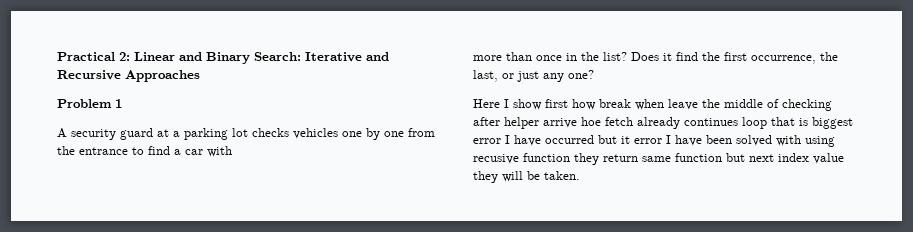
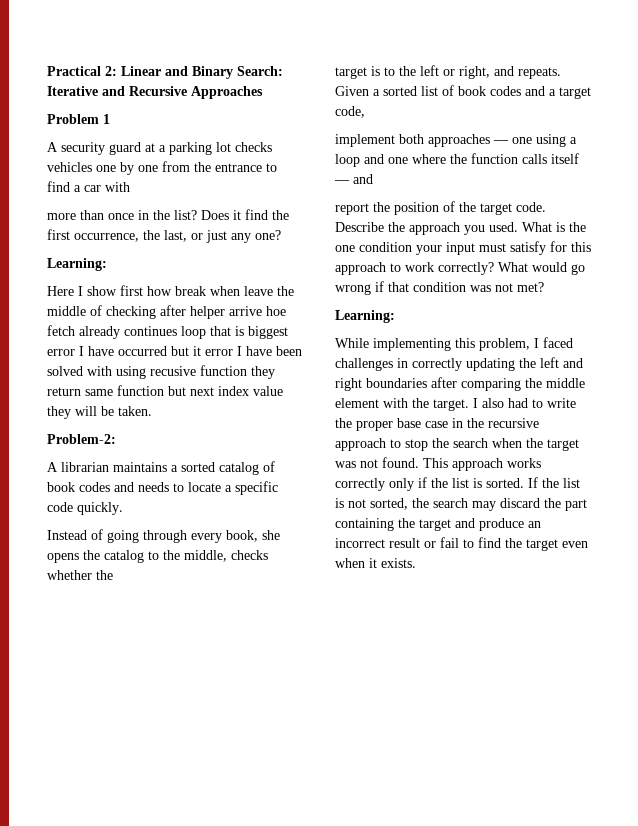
(594, 74) none -> [47,258,107,271] // Learning:
(580, 175) none -> [47,434,116,444] [47,461,275,475] [47,481,278,495] [47,502,123,515] [47,529,280,543] [47,550,268,563] [47,570,113,580] [335,65,561,79] [335,85,591,99] [335,106,365,118] [335,134,577,147] [335,153,579,167] [334,174,373,184] [335,201,546,215] [335,222,586,235] [335,241,591,255] [335,262,585,275] [335,281,544,295] [335,310,395,323] [335,337,573,351] [335,357,583,371] [335,377,585,391] [335,398,576,411] [335,418,539,431] [335,438,579,451] [335,457,541,471] [335,477,580,491] [335,498,587,511] [335,518,541,531] [335,537,588,551] [335,558,416,568] // Problem-2: // A librarian maintains a sorted catalog of book codes and needs to locate a specific code quickly. // Instead of going through every book, she opens the catalog to the middle, checks whether the // target is to the left or right, and repeats. Given a sorted list of book codes and a target code, // implement both approaches — one using a loop and one where the function calls itself — and // report the position of the target code. Describe the approach you used. What is the one condition your input must satisfy for this approach to work correctly? What would go wrong if that condition was not met? // Learning: // While implementing this problem, I faced challenges in correctly updating the left and right boundaries after comparing the middle element with the target. I also had to write the proper base case in the recursive approach to stop the search when the target was not found. This approach works correctly only if the list is sorted. If the list is not sorted, the search may discard the part containing the target and produce an incorrect result or fail to find the target even when it exists.

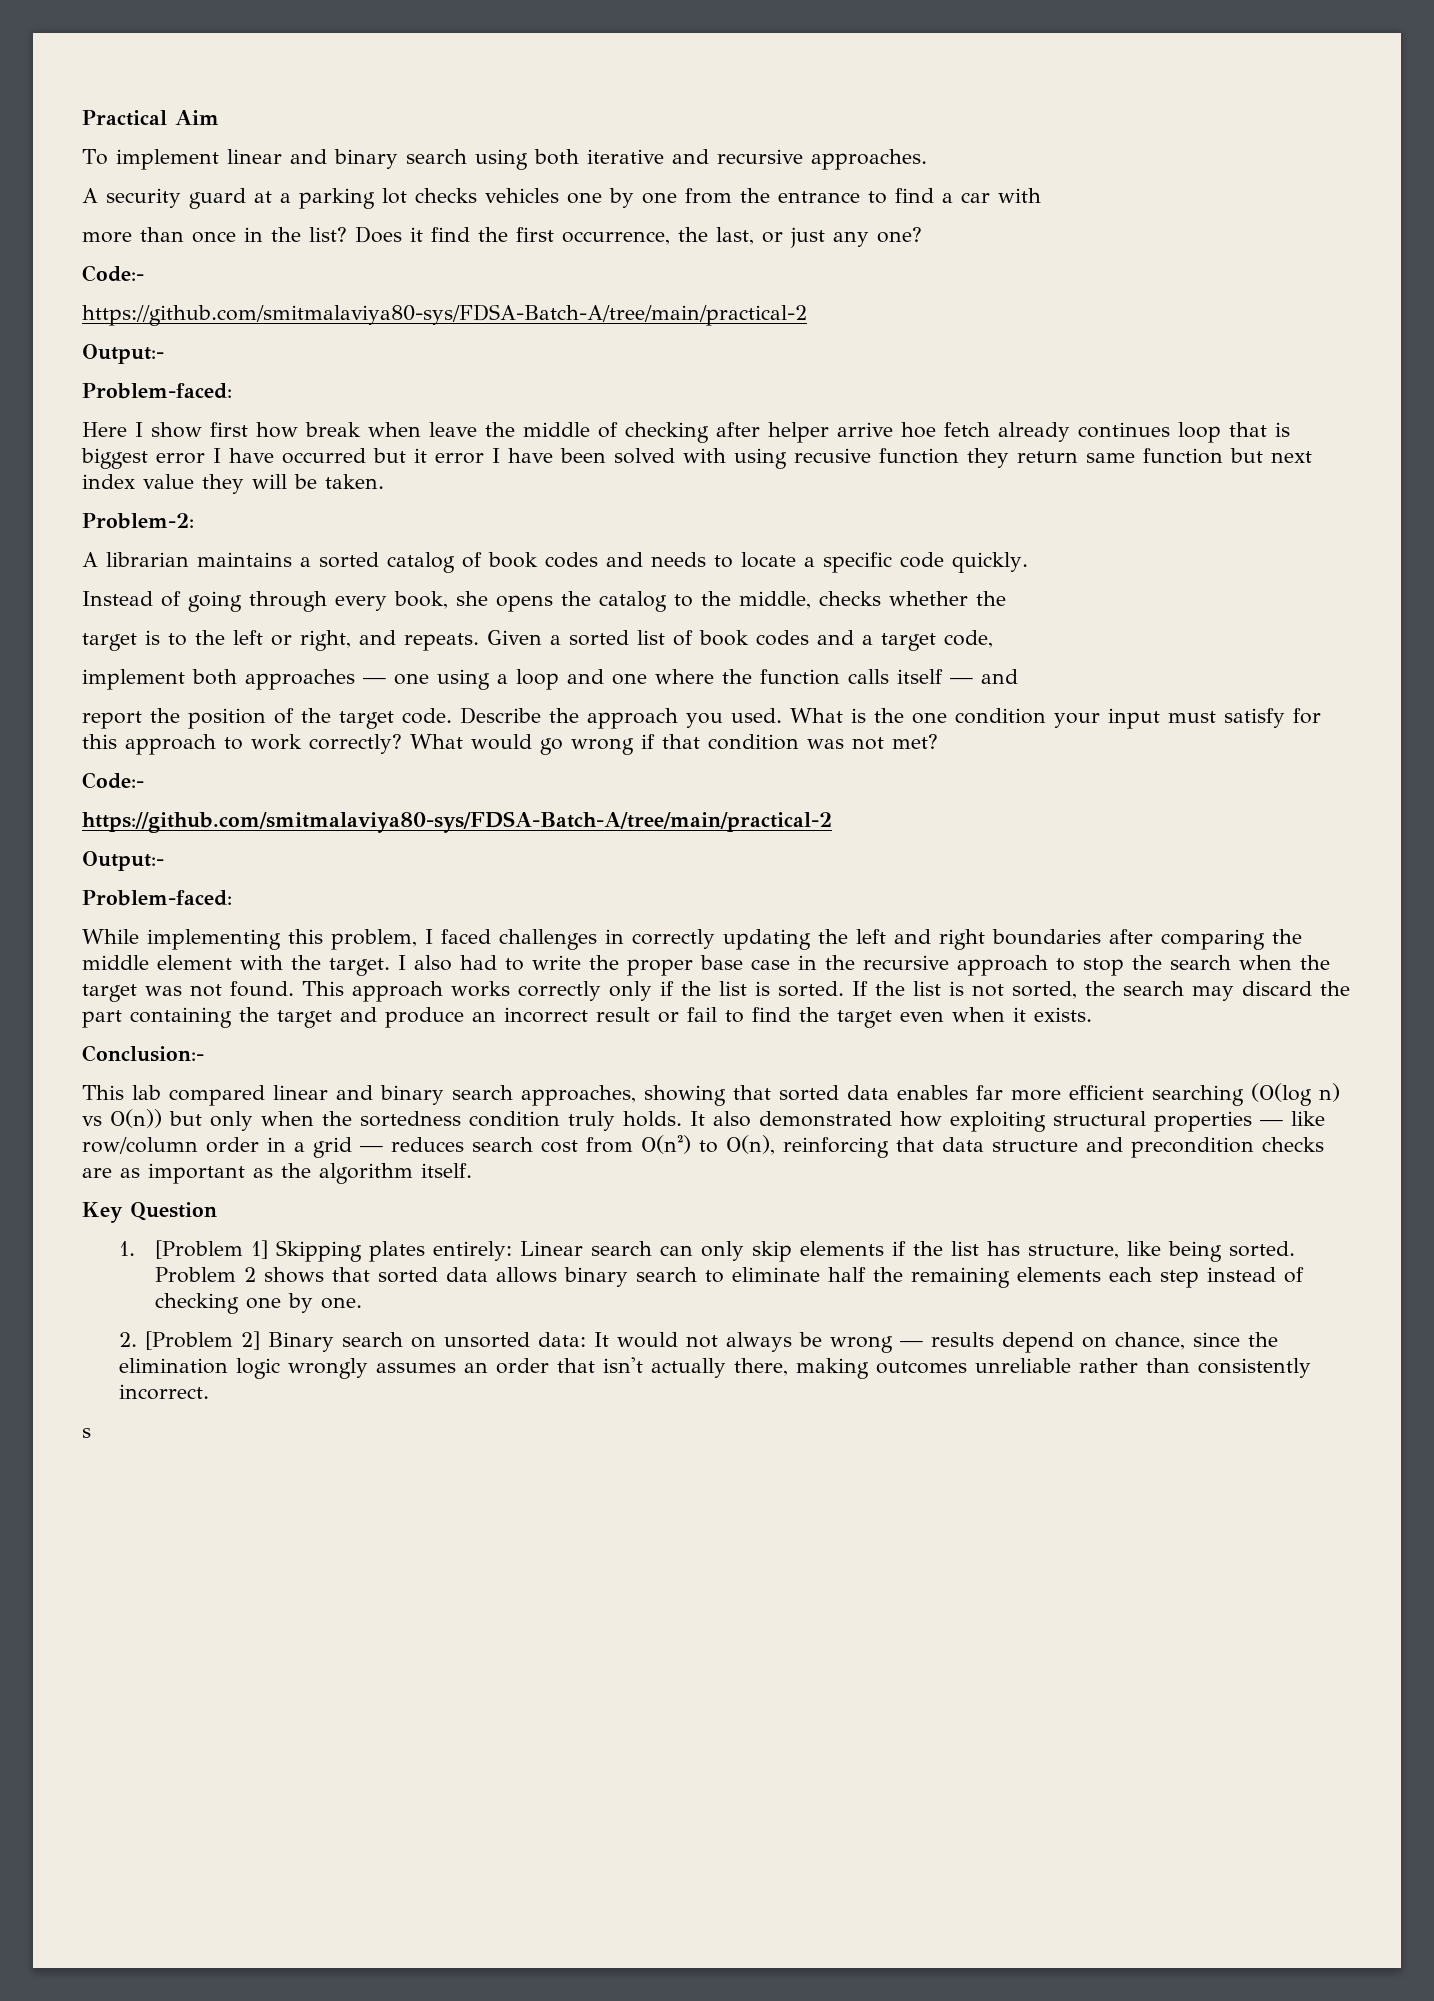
[105,66,283,79] [47,86,263,99] [47,114,110,124] 2: Linear and Binary Search: Iterative and Recursive Approaches // Problem 1 -> [175,110,219,125] [82,149,927,170] Aim // To implement linear and binary search using both iterative and recursive approaches.
[47,258,107,271] Learning: -> [82,265,144,282] [82,304,807,326] [82,344,164,364] [82,383,232,399] Code:- // https://github.com/smitmalaviya80-sys/FDSA-Batch-A/tree/main/practical-2 // Output:- // Problem-faced:
[335,310,395,323] Learning: -> [82,772,144,789] [82,811,832,833] [82,851,164,871] [82,890,232,906] Code:- // https://github.com/smitmalaviya80-sys/FDSA-Batch-A/tree/main/practical-2 // Output:- // Problem-faced:
(416, 563) none -> [82,1045,204,1062] [82,1083,1340,1106] [82,1109,1325,1132] [82,1134,1324,1158] [82,1163,472,1184] [82,1202,217,1223] [118,1240,1296,1262] [155,1267,1305,1288] [155,1293,363,1314] [118,1331,1278,1353] [118,1357,1311,1379] [118,1384,209,1400] [82,1428,91,1438] // Conclusion:- // This lab compared linear and binary search approaches, showing that sorted data enables far more efficient searching (O(log n) vs O(n)) but only when the sortedness condition truly holds. It also demonstrated how exploiting structural properties — like row/column order in a grid — reduces search cost from O(n²) to O(n), reinforcing that data structure and precondition checks are as important as the algorithm itself. // Key Question // 1. [Problem 1] Skipping plates entirely: Linear search can only skip elements if the list has structure, like being sorted. Problem 2 shows that sorted data allows binary search to eliminate half the remaining elements each step instead of checking one by one. // 2. [Problem 2] Binary search on unsorted data: It would not always be wrong — results depend on chance, since the elimination logic wrongly assumes an order that isn't actually there, making outcomes unreliable rather than consistently incorrect. // s

